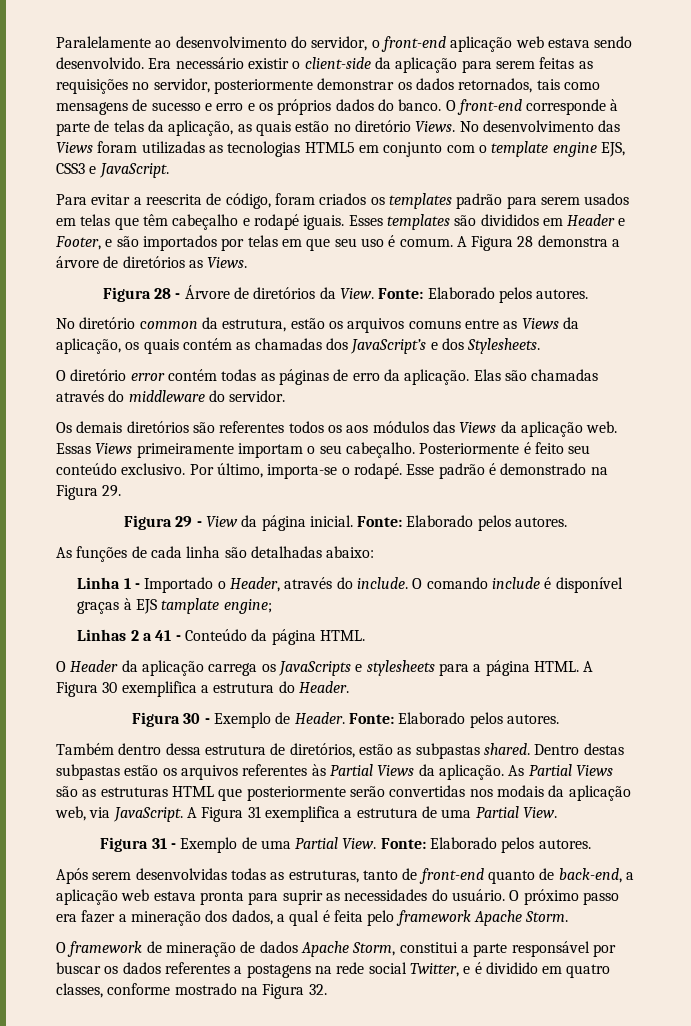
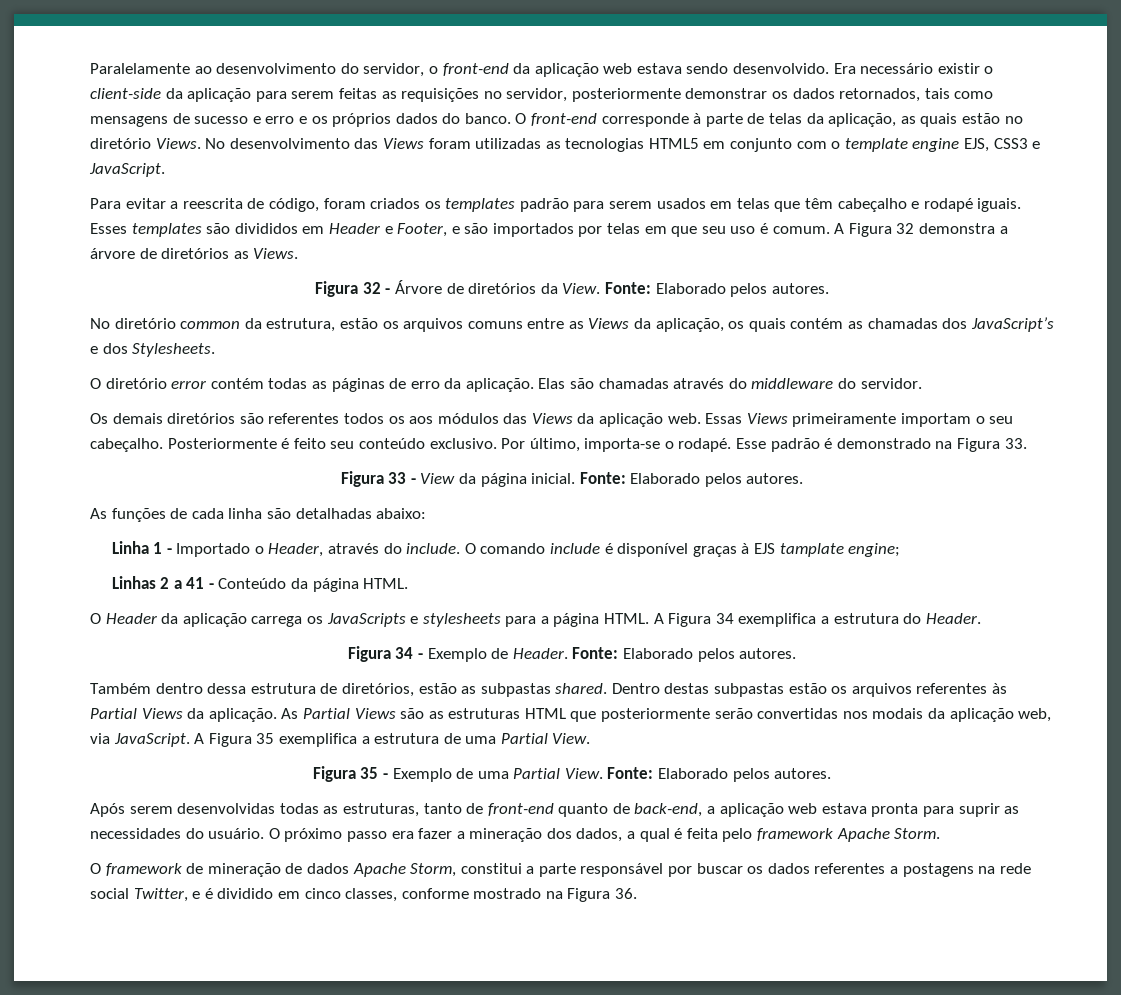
(446, 44) none -> [513,63,531,74] da
[517,236,534,247] 28 -> [896,223,915,234] 32
[154,288,172,299] 28 -> [362,282,381,294] 32
[102,485,122,497] [123,515,193,530] 29. // Figura 29 -> [1004,438,1027,449] [340,471,407,487] 33. // Figura 33
[102,682,118,693] 30 -> [715,613,734,624] 34
[183,713,201,724] 30 -> [395,647,414,659] 34
[247,806,261,818] 31 -> [256,733,275,744] 35
[151,838,167,849] 31 -> [360,767,379,779] 35
[566,964,611,978] quatro -> [304,888,341,899] cinco
[308,984,327,995] 32. -> [615,888,638,899] 36.

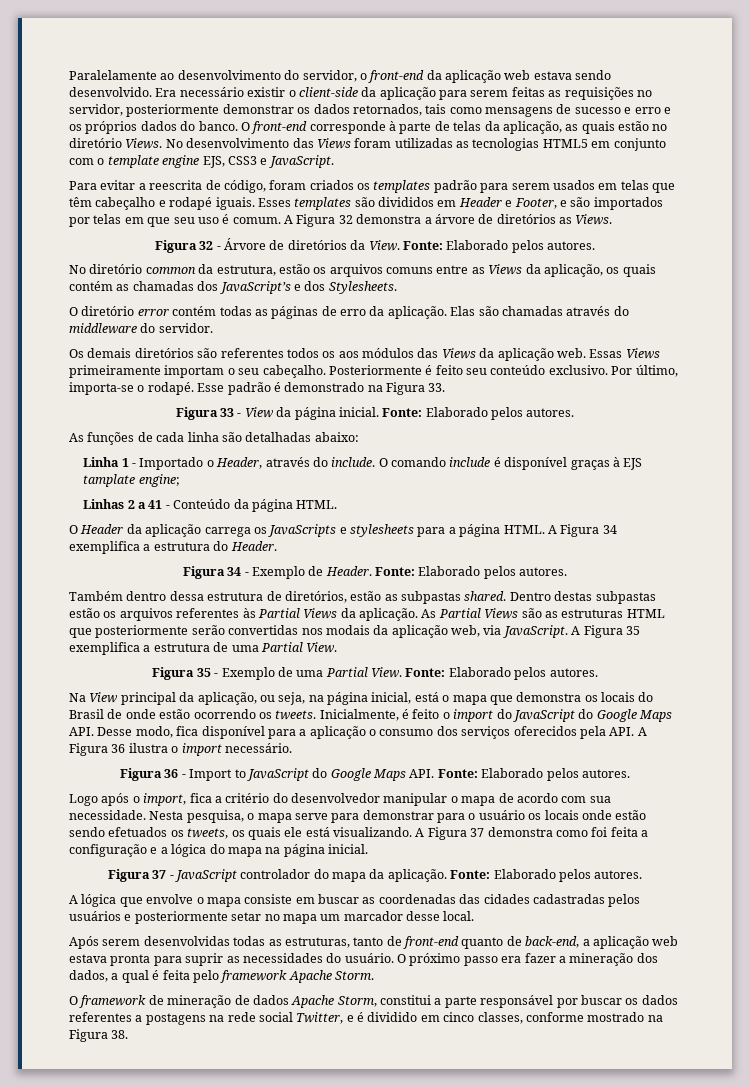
(832, 773) none -> [69,692,654,705] [69,709,672,722] [69,726,647,739] [69,743,292,756] [120,768,630,781] [69,793,611,806] [69,810,647,823] [69,827,648,840] [69,844,368,857] [107,869,643,882] [69,894,641,907] [69,911,475,924] // Na View principal da aplicação, ou seja, na página inicial, está o mapa que demonstra os locais do Brasil de onde estão ocorrendo os tweets. Inicialmente, é feito o import do JavaScript do Google Maps API. Desse modo, fica disponível para a aplicação o consumo dos serviços oferecidos pela API. A Figura 36 ilustra o import necessário. // Figura 36 - Import to JavaScript do Google Maps API. Fonte: Elaborado pelos autores. // Logo após o import, fica a critério do desenvolvedor manipular o mapa de acordo com sua necessidade. Nesta pesquisa, o mapa serve para demonstrar para o usuário os locais onde estão sendo efetuados os tweets, os quais ele está visualizando. A Figura 37 demonstra como foi feita a configuração e a lógica do mapa na página inicial. // Figura 37 - JavaScript controlador do mapa da aplicação. Fonte: Elaborado pelos autores. // A lógica que envolve o mapa consiste em buscar as coordenadas das cidades cadastradas pelos usuários e posteriormente setar no mapa um marcador desse local.
[615,888,638,899] 36. -> [111,1030,129,1039] 38.

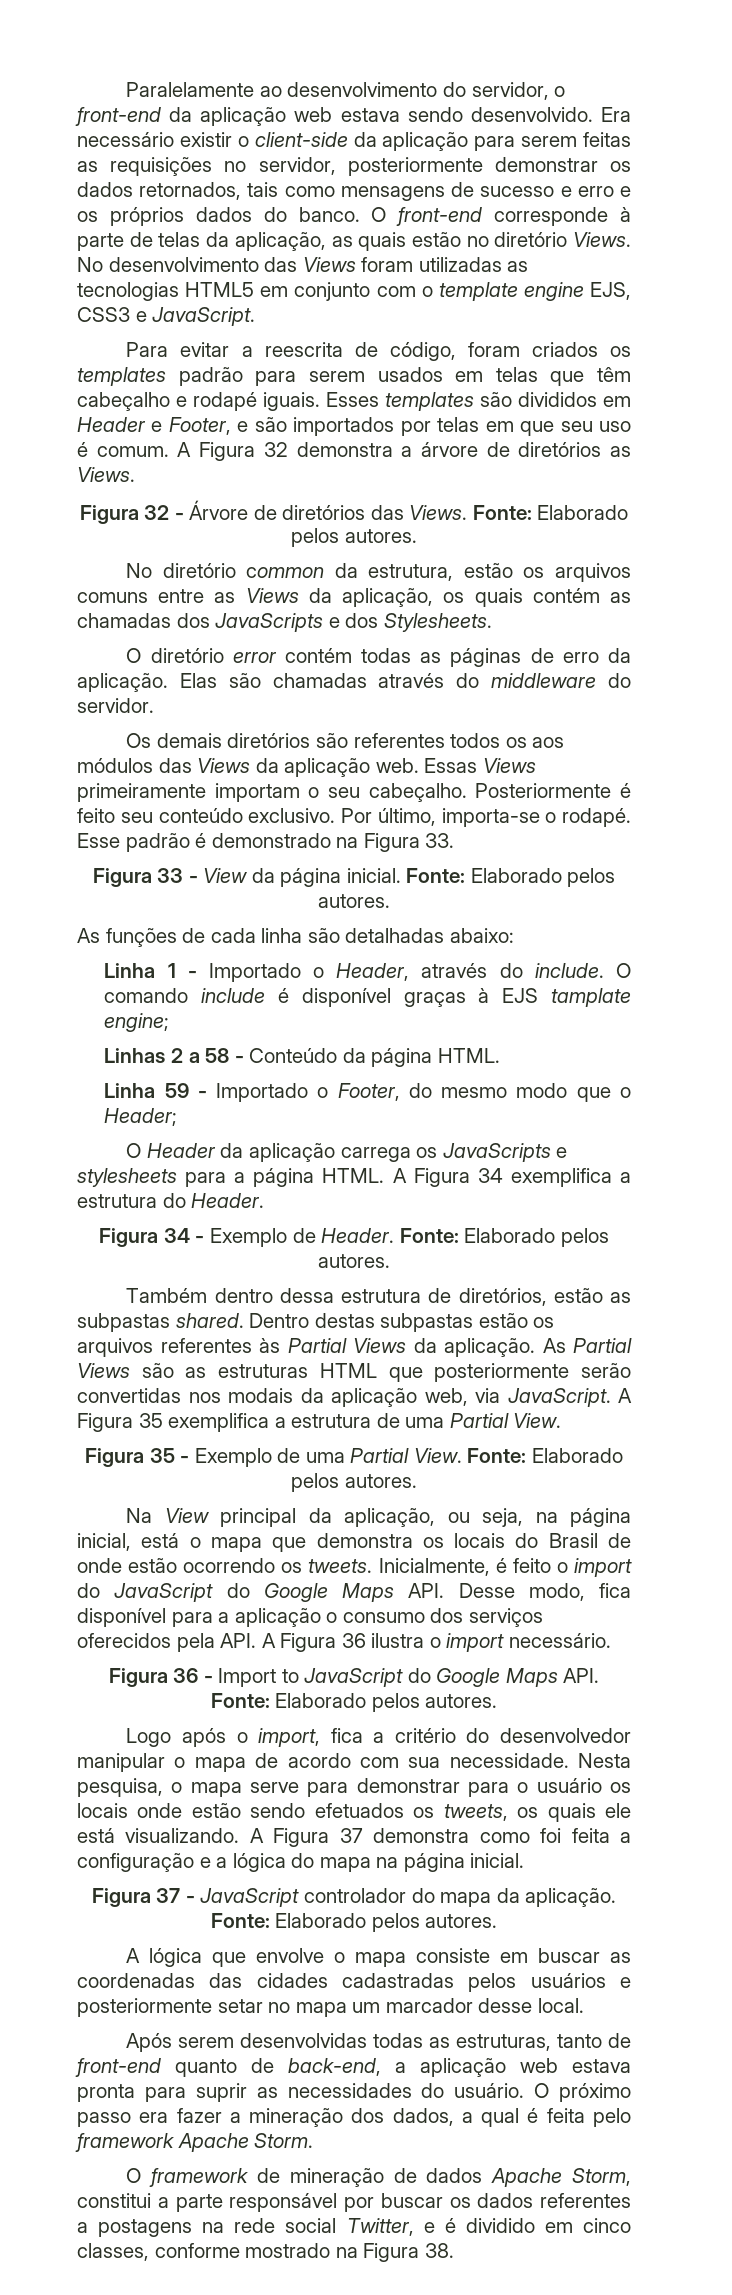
[350,240,400,251] da View. -> [370,505,468,520] das Views.
[219,281,291,294] JavaScript’s -> [215,613,324,632] JavaScripts
[148,500,163,509] 41 -> [205,1048,230,1063] 58
(338, 504) none -> [104,1083,631,1102] [104,1108,178,1126] // Linha 59 - Importado o Footer, do mesmo modo que o Header;

